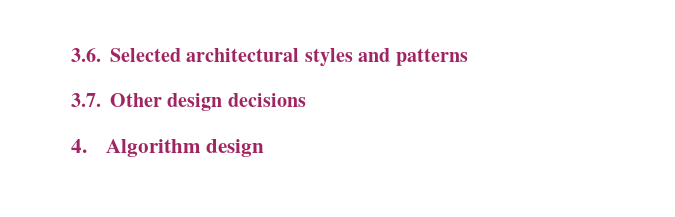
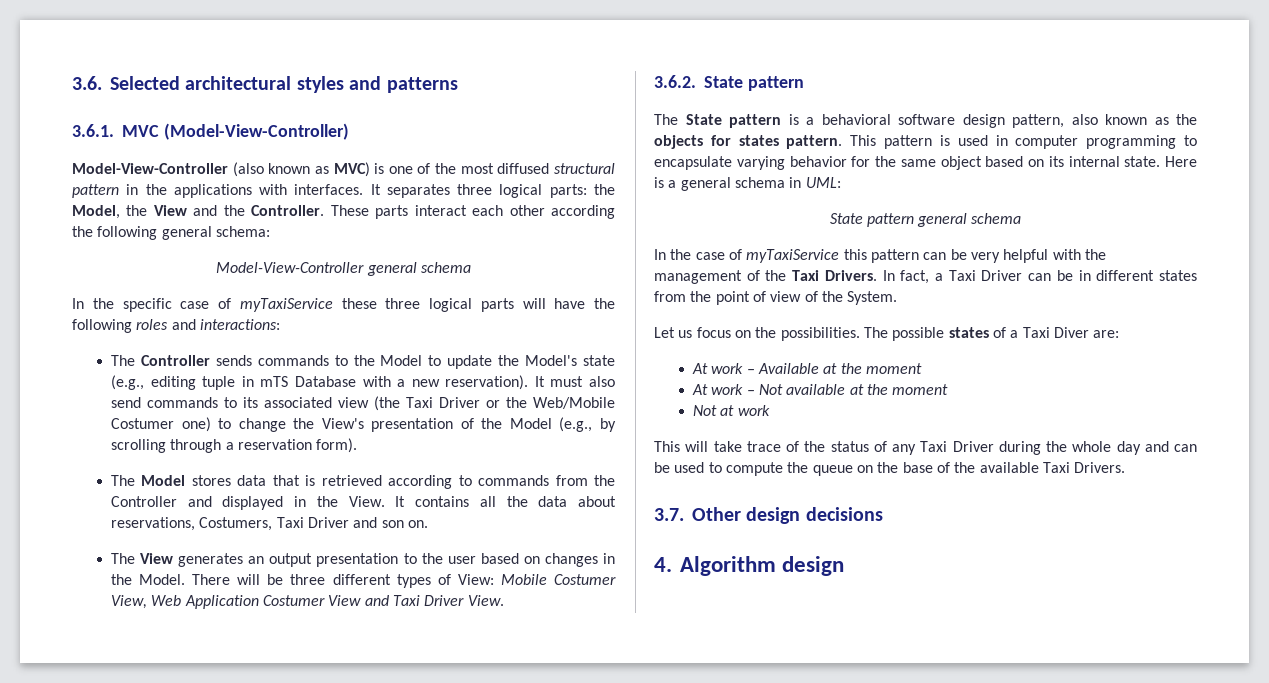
(468, 57) none -> [72,123,349,140] [72,162,615,177] [72,184,615,198] [72,205,615,219] [72,226,270,240] [216,262,471,276] [72,298,615,312] [72,319,280,333] [111,355,615,369] [111,375,616,390] [111,396,615,411] [111,417,616,432] [111,438,358,453] [111,475,616,489] [111,496,616,510] [111,517,428,531] [111,553,616,567] [111,574,616,588] [111,595,504,609] [654,75,804,91] [654,114,1197,128] [654,135,1197,149] [654,156,1197,170] [654,177,841,191] [829,213,1022,227] [654,249,1106,263] [654,270,1197,284] [654,291,898,305] [654,327,1120,341] [692,363,922,374] [692,384,949,395] [693,405,770,416] [654,441,1197,455] [654,462,1126,476] // 3.6.1. MVC (Model-View-Controller) // Model-View-Controller (also known as MVC) is one of the most diffused structural pattern in the applications with interfaces. It separates three logical parts: the Model, the View and the Controller. These parts interact each other according the following general schema: // Model-View-Controller general schema // In the specific case of myTaxiService these three logical parts will have the following roles and interactions: // The Controller sends commands to the Model to update the Model's state (e.g., editing tuple in mTS Database with a new reservation). It must also send commands to its associated view (the Taxi Driver or the Web/Mobile Costumer one) to change the View's presentation of the Model (e.g., by scrolling through a reservation form). // The Model stores data that is retrieved according to commands from the Controller and displayed in the View. It contains all the data about reservations, Costumers, Taxi Driver and son on. // The View generates an output presentation to the user based on changes in the Model. There will be three different types of View: Mobile Costumer View, Web Application Costumer View and Taxi Driver View. // 3.6.2. State pattern // The State pattern is a behavioral software design pattern, also known as the objects for states pattern. This pattern is used in computer programming to encapsulate varying behavior for the same object based on its internal state. Here is a general schema in UML: // State pattern general schema // In the case of myTaxiService this pattern can be very helpful with the management of the Taxi Drivers. In fact, a Taxi Driver can be in different states from the point of view of the System. // Let us focus on the possibilities. The possible states of a Taxi Diver are: // At work – Available at the moment // At work – Not available at the moment // Not at work // This will take trace of the status of any Taxi Driver during the whole day and can be used to compute the queue on the base of the available Taxi Drivers.

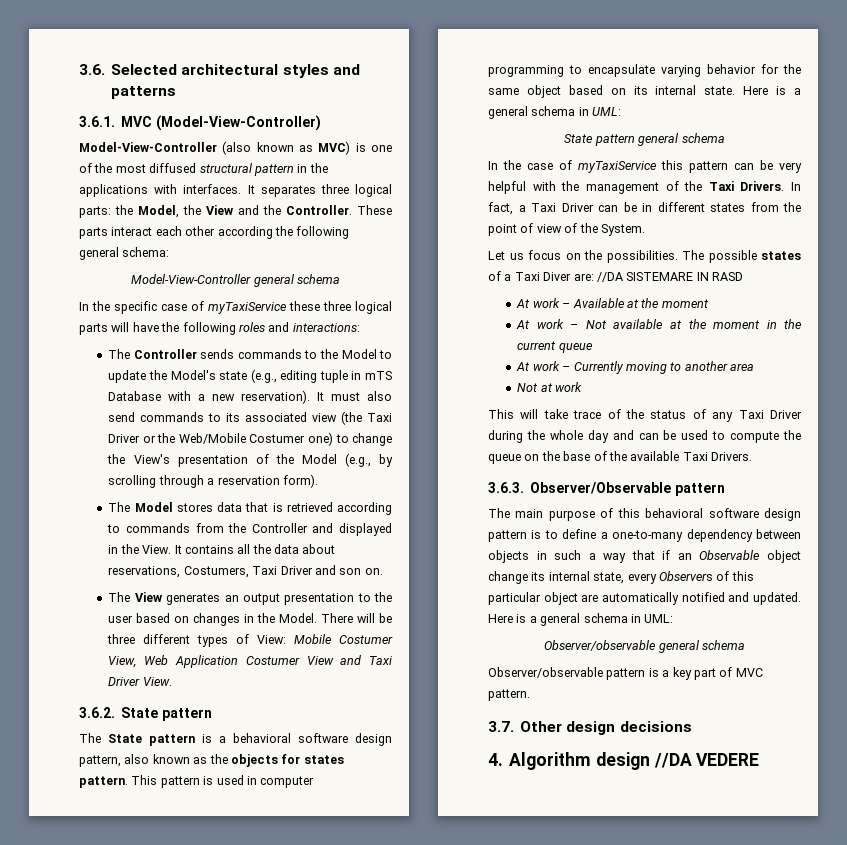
(1120, 334) none -> [596,272,743,282] //DA SISTEMARE IN RASD
(949, 389) none -> [766,319,802,329] [517,341,593,353] [516,361,755,374] in the current queue // At work – Currently moving to another area
(1126, 467) none -> [488,482,726,496] [488,508,801,521] [488,529,801,542] [488,550,801,563] [488,571,754,584] [488,592,801,605] [488,613,674,626] [544,640,745,653] [488,667,763,680] [488,689,530,701] // 3.6.3. Observer/Observable pattern // The main purpose of this behavioral software design pattern is to define a one-to-many dependency between objects in such a way that if an Observable object change its internal state, every Observers of this particular object are automatically notified and updated. Here is a general schema in UML: // Observer/observable general schema // Observer/observable pattern is a key part of MVC pattern.
(845, 566) none -> [653,753,760,768] //DA VEDERE

